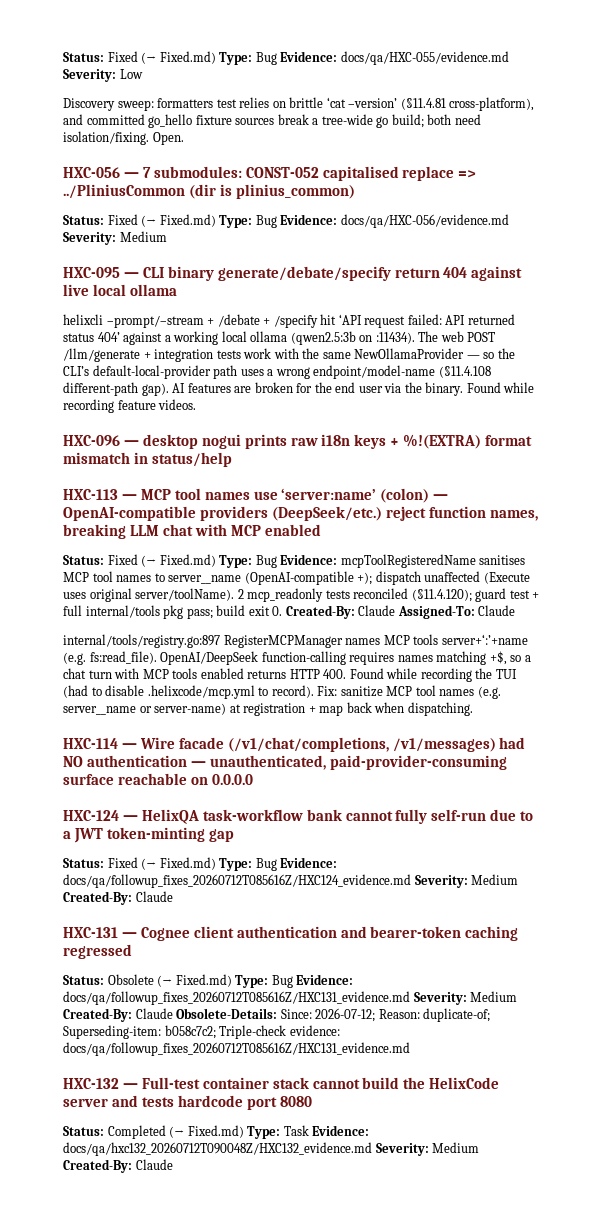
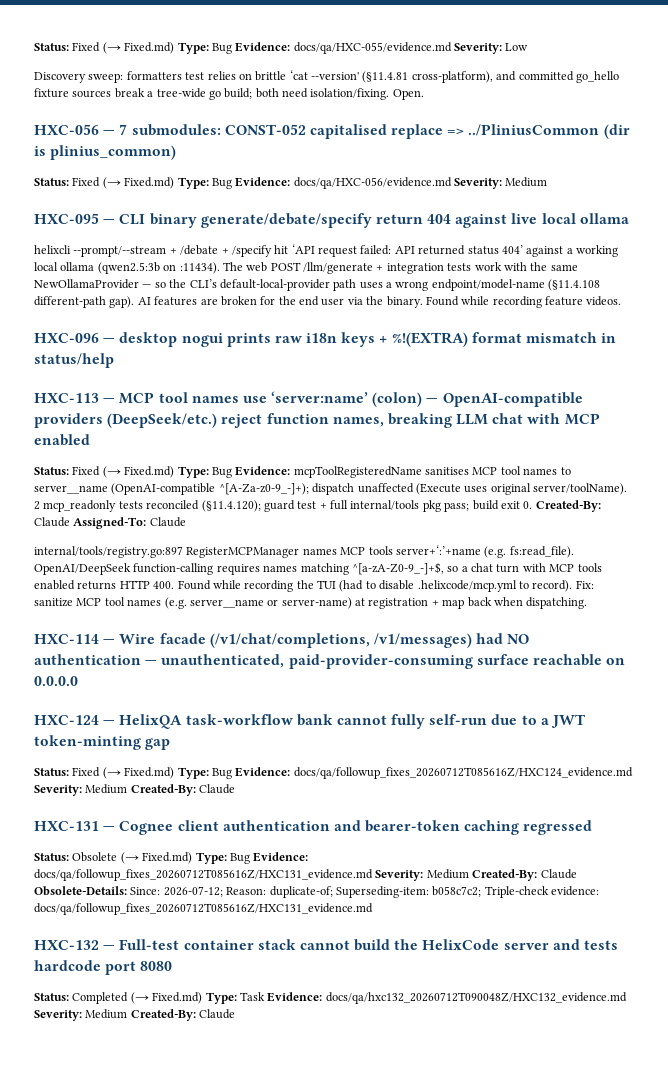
[348,98,398,108] –version’ -> [311,72,359,80] --version'
[106,315,204,328] –prompt/–stream -> [73,246,167,257] --prompt/--stream
[357,572,373,585] +); -> [218,483,309,495] ^[A-Za-z0-9_-]+);
[489,651,507,665] +$, -> [351,562,444,575] ^[a-zA-Z0-9_-]+$,

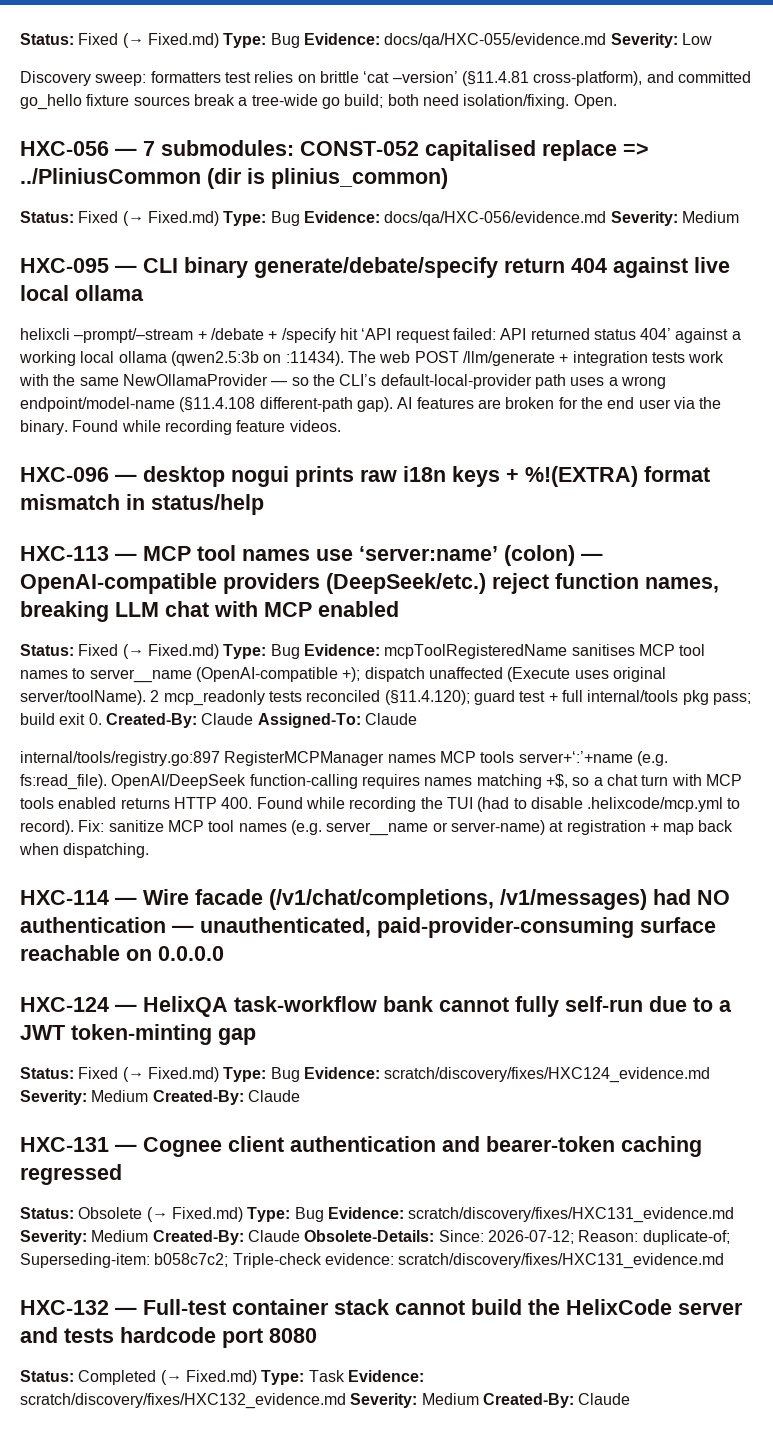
[311,72,359,80] --version' -> [392,71,458,83] –version’
[73,246,167,257] --prompt/--stream -> [74,328,194,343] –prompt/–stream
[218,483,309,495] ^[A-Za-z0-9_-]+); -> [342,667,361,682] +);
[351,562,444,575] ^[a-zA-Z0-9_-]+$, -> [545,774,568,788] +$,
[293,767,633,779] docs/qa/followup_fixes_20260712T085616Z/HXC124_evidence.md -> [384,1067,711,1083] scratch/discovery/fixes/HXC124_evidence.md
[34,869,373,881] docs/qa/followup_fixes_20260712T085616Z/HXC131_evidence.md -> [408,1207,735,1223] scratch/discovery/fixes/HXC131_evidence.md
[34,903,373,915] docs/qa/followup_fixes_20260712T085616Z/HXC131_evidence.md -> [398,1253,725,1269] scratch/discovery/fixes/HXC131_evidence.md
[325,992,627,1004] docs/qa/hxc132_20260712T090048Z/HXC132_evidence.md -> [20,1393,346,1409] scratch/discovery/fixes/HXC132_evidence.md

